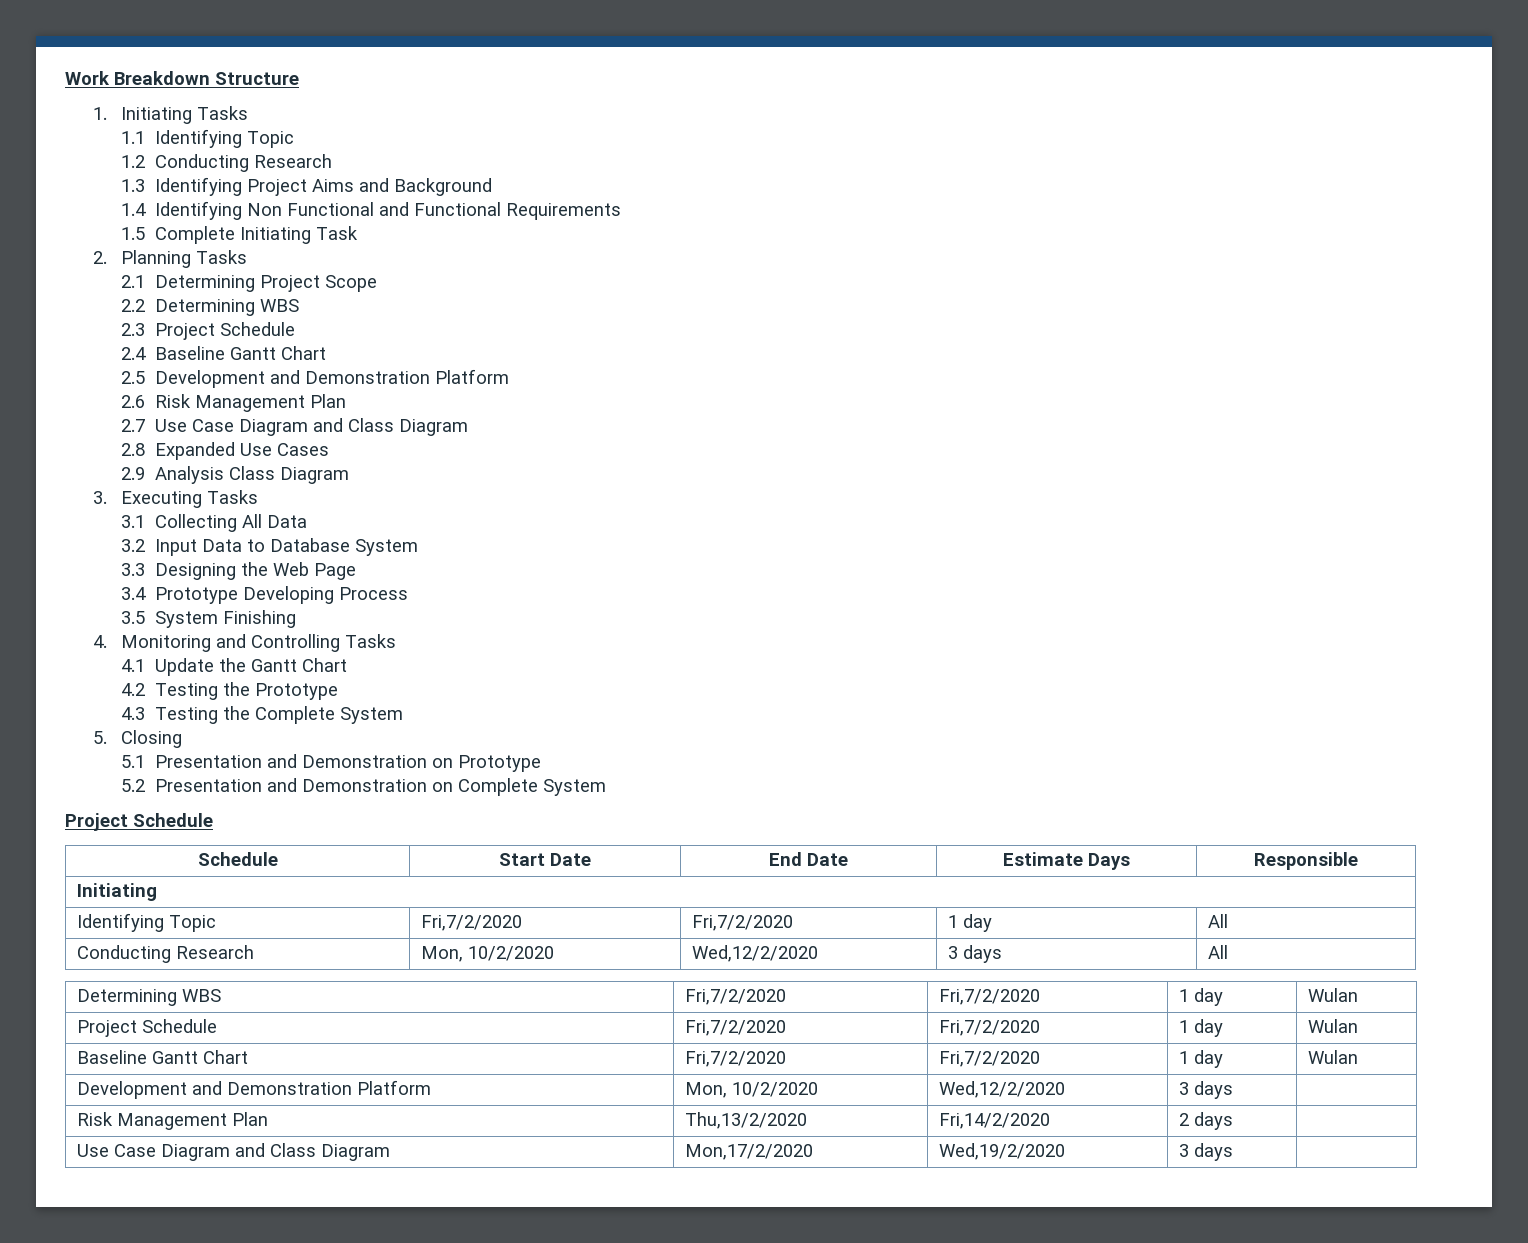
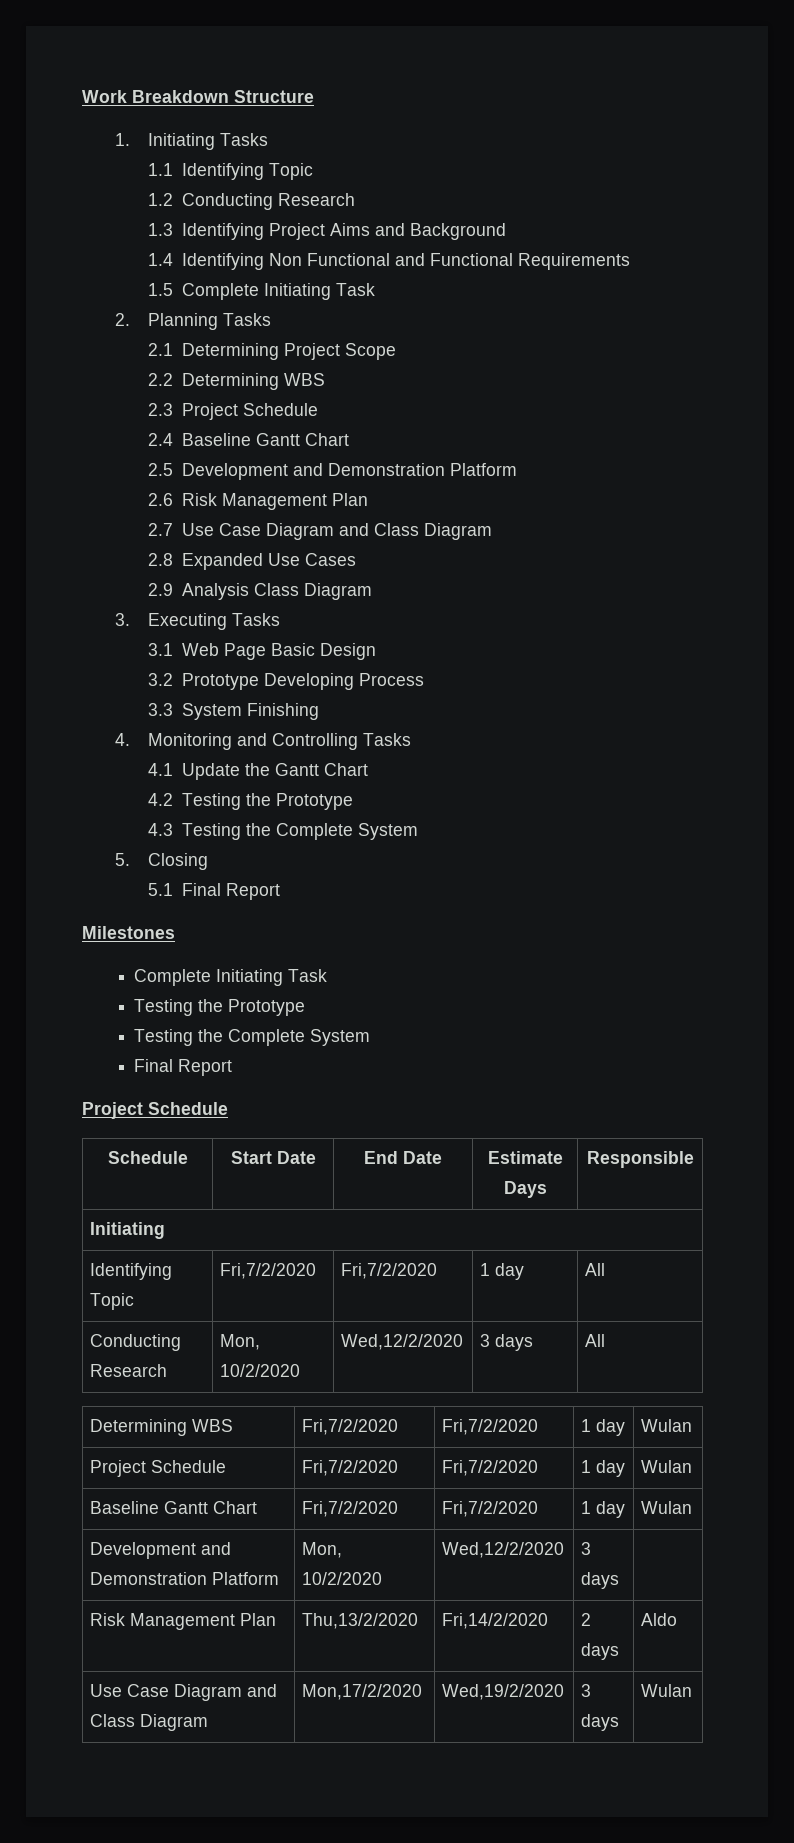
[154,514,307,532] [121,538,418,556] [121,562,268,580] Collecting All Data // 3.2 Input Data to Database System // 3.3 Designing the -> (174, 649) none
[121,587,147,600] // 3.4 -> [270,643,376,660] [148,673,174,686] Basic Design // 3.2
[121,611,146,624] 3.5 -> [148,703,174,716] 3.3
[154,754,541,772] [121,778,606,796] Presentation and Demonstration on Prototype // 5.2 Presentation and Demonstration on Complete System -> [181,883,280,900] [82,926,175,939] [134,969,328,986] [134,999,306,1016] [134,1029,371,1046] [134,1059,233,1076] Final Report // Milestones // Complete Initiating Task // Testing the Prototype // Testing the Complete System // Final Report
(1234, 1121) none -> [641,1613,678,1626] Aldo
(1234, 1152) none -> [641,1684,693,1697] Wulan

